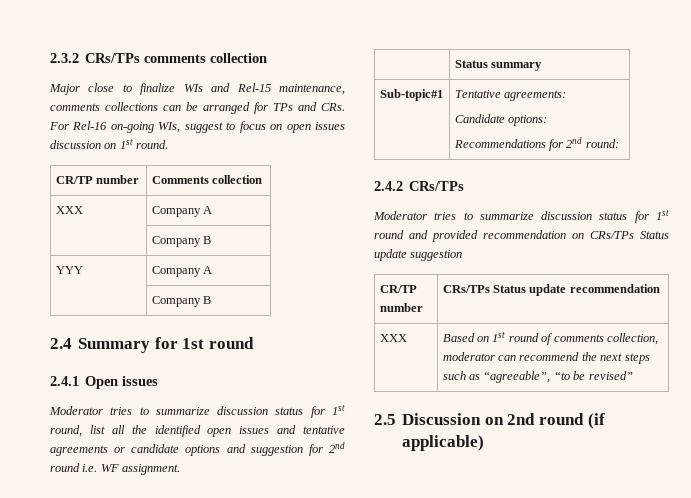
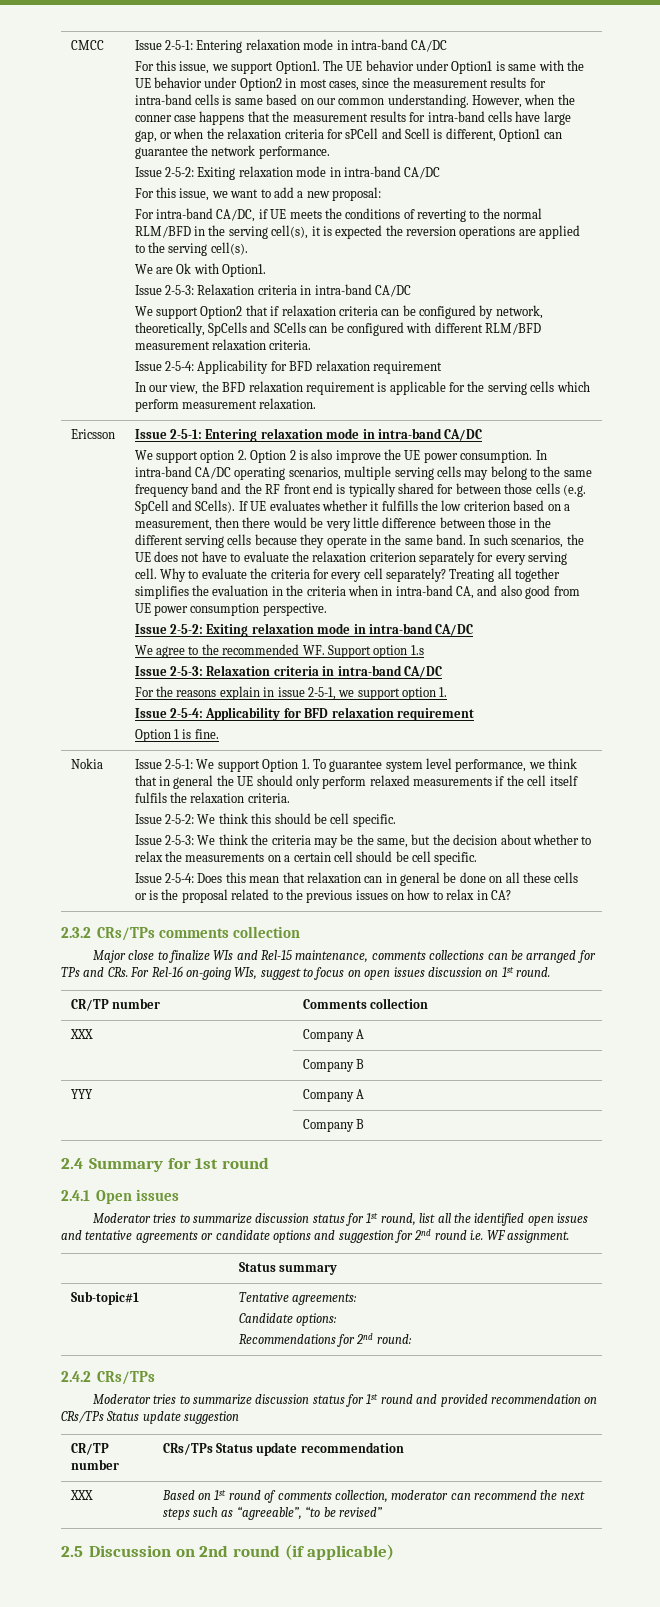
(50, 58) none -> [70,40,104,50] [134,39,448,53] [134,60,584,74] [134,77,546,91] [134,94,575,108] [134,111,571,125] [134,128,562,142] [134,145,330,159] [134,166,441,180] [134,187,382,201] [134,208,543,222] [134,225,581,239] [134,242,248,256] [134,263,267,277] [134,284,411,297] [134,305,543,319] [134,322,542,336] [134,339,312,350] [134,360,442,374] [134,381,590,395] [134,398,317,412] [70,429,115,439] [134,428,483,442] [134,449,547,463] [134,466,592,480] [134,483,586,497] [134,500,570,514] [134,517,551,531] [134,534,584,548] [134,551,568,565] [134,568,561,582] [134,585,580,599] [134,603,327,616] [134,623,474,637] [134,644,424,658] [134,665,442,678] [134,686,448,700] [134,707,474,721] [134,729,219,742] [70,758,103,769] [134,758,578,772] [134,775,578,789] [134,792,290,803] [134,813,396,827] [134,834,592,848] [134,851,478,865] [134,872,579,886] [134,889,511,903] CMCC | Issue 2-5-1: Entering relaxation mode in intra-band CA/DC // For this issue, we support Option1. The UE behavior under Option1 is same with the UE behavior under Option2 in most cases, since the measurement results for intra-band cells is same based on our common understanding. However, when the conner case happens that the measurement results for intra-band cells have large gap, or when the relaxation criteria for sPCell and Scell is different, Option1 can guarantee the network performance. // Issue 2-5-2: Exiting relaxation mode in intra-band CA/DC // For this issue, we want to add a new proposal: // For intra-band CA/DC, if UE meets the conditions of reverting to the normal RLM/BFD in the serving cell(s), it is expected the reversion operations are applied to the serving cell(s). // We are Ok with Option1. // Issue 2-5-3: Relaxation criteria in intra-band CA/DC // We support Option2 that if relaxation criteria can be configured by network, theoretically, SpCells and SCells can be configured with different RLM/BFD measurement relaxation criteria. // Issue 2-5-4: Applicability for BFD relaxation requirement // In our view, the BFD relaxation requirement is applicable for the serving cells which perform measurement relaxation. // Ericsson | Issue 2-5-1: Entering relaxation mode in intra-band CA/DC // We support option 2. Option 2 is also improve the UE power consumption. In intra-band CA/DC operating scenarios, multiple serving cells may belong to the same frequency band and the RF front end is typically shared for between those cells (e.g. SpCell and SCells). If UE evaluates whether it fulfills the low criterion based on a measurement, then there would be very little difference between those in the different serving cells because they operate in the same band. In such scenarios, the UE does not have to evaluate the relaxation criterion separately for every serving cell. Why to evaluate the criteria for every cell separately? Treating all together simplifies the evaluation in the criteria when in intra-band CA, and also good from UE power consumption perspective. // Issue 2-5-2: Exiting relaxation mode in intra-band CA/DC // We agree to the recommended WF. Support option 1.s // Issue 2-5-3: Relaxation criteria in intra-band CA/DC // For the reasons explain in issue 2-5-1, we support option 1. // Issue 2-5-4: Applicability for BFD relaxation requirement // Option 1 is fine. // Nokia | Issue 2-5-1: We support Option 1. To guarantee system level performance, we think that in general the UE should only perform relaxed measurements if the cell itself fulfils the relaxation criteria. // Issue 2-5-2: We think this should be cell specific. // Issue 2-5-3: We think the criteria may be the same, but the decision about whether to relax the measurements on a certain cell should be cell specific. // Issue 2-5-4: Does this mean that relaxation can in general be done on all these cells or is the proposal related to the previous issues on how to relax in CA? //

